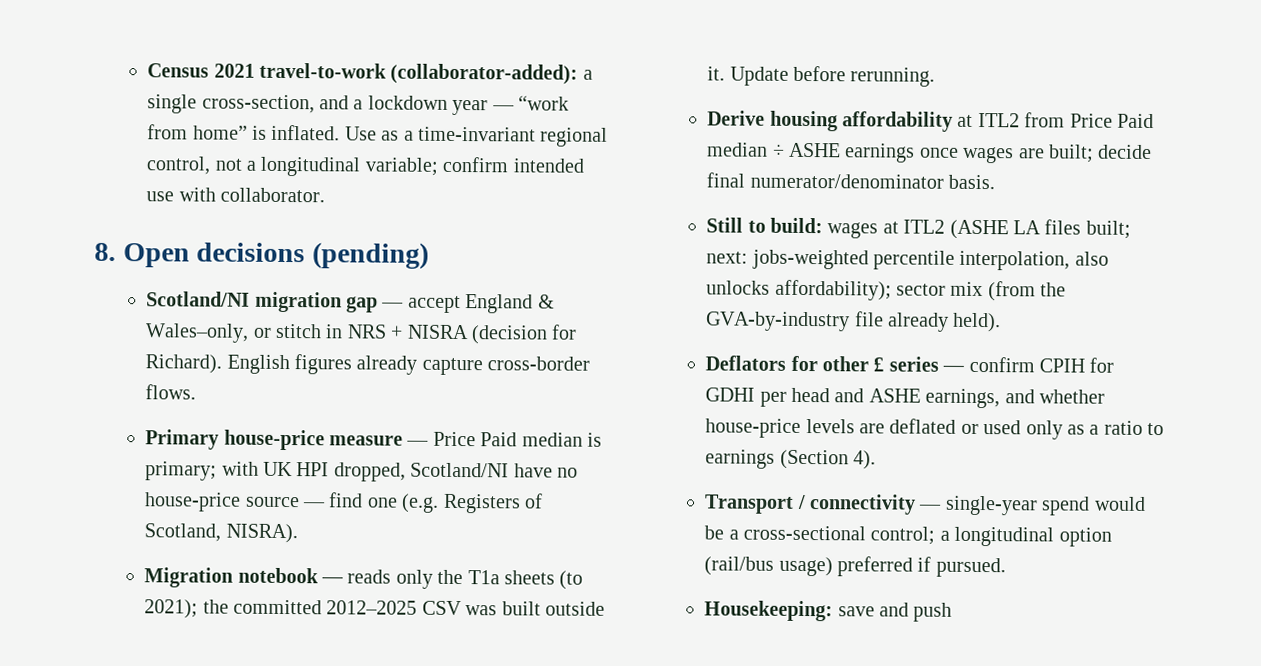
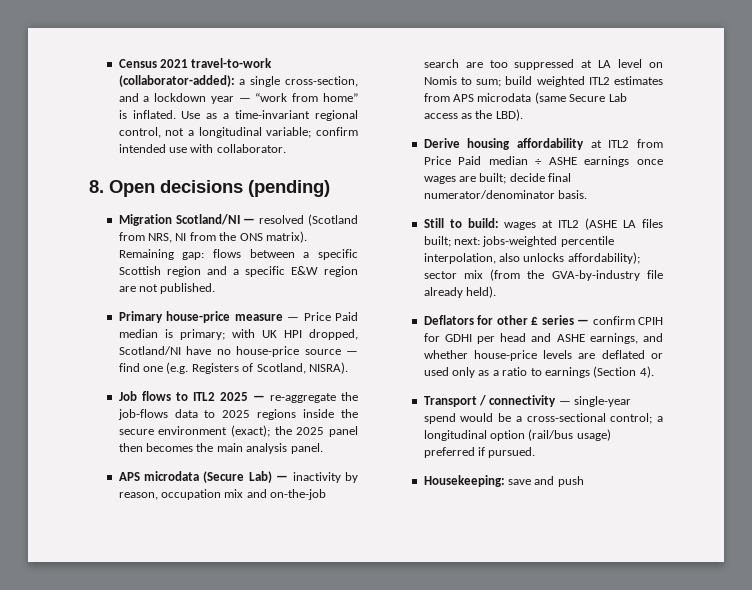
[146,291,555,314] [145,323,578,345] [145,354,591,376] [145,384,197,400] Scotland/NI migration gap — accept England & Wales–only, or stitch in NRS + NISRA (decision for Richard). English figures already capture cross-border flows. -> [118,214,358,226] [118,231,307,243] [118,249,358,260] [118,266,358,277] [118,283,216,294] Migration Scotland/NI — resolved (Scotland from NRS, NI from the ONS matrix). Remaining gap: flows between a specific Scottish region and a specific E&W region are not published.
[144,567,584,590] [144,599,605,619] [707,65,936,87] Migration notebook — reads only the T1a sheets (to 2021); the committed 2012–2025 CSV was built outside it. Update before rerunning. -> [118,391,358,403] [117,409,358,420] [118,425,359,437] [118,443,323,454] [118,471,358,483] [118,489,327,500] [423,59,663,70] [423,76,663,87] [423,92,627,104] [423,109,523,121] Job flows to ITL2 2025 — re-aggregate the job-flows data to 2025 regions inside the secure environment (exact); the 2025 panel then becomes the main analysis panel. // APS microdata (Secure Lab) — inactivity by reason, occupation mix and on-the-job search are too suppressed at LA level on Nomis to sum; build weighted ITL2 estimates from APS microdata (same Secure Lab access as the LBD).

